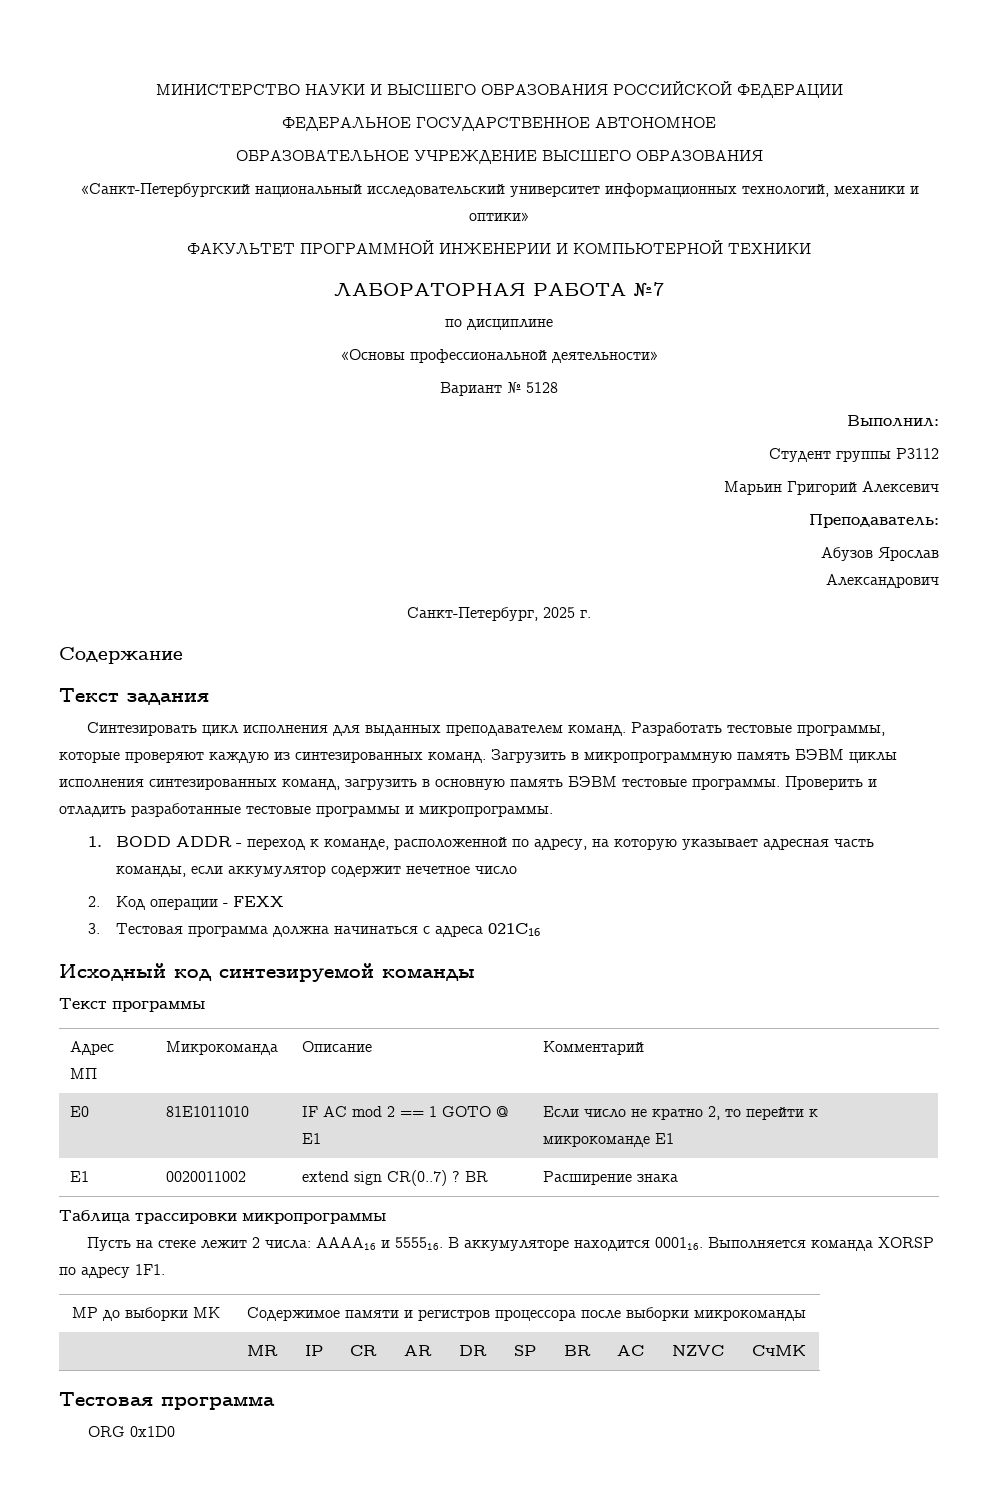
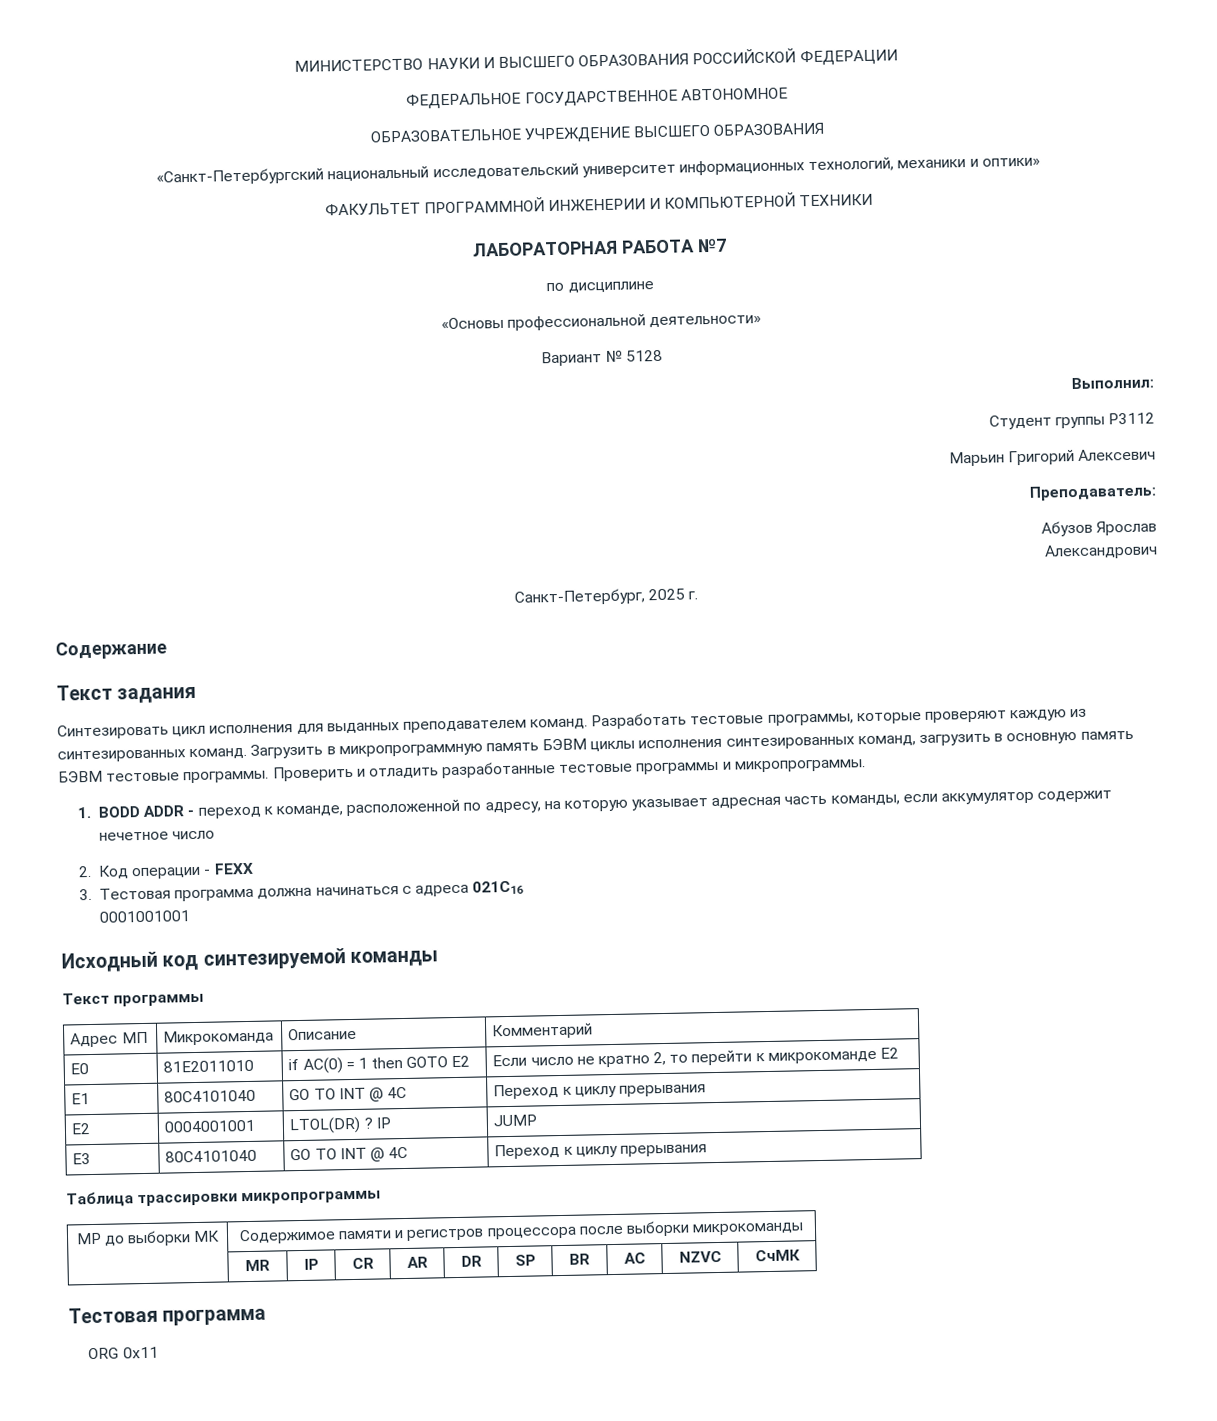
(541, 929) none -> [98,910,190,923] // 0001001001
[166,1106,250,1117] [302,1106,509,1117] [302,1133,322,1144] 81E1011010 | IF AC mod 2 == 1 GOTO @ E1 -> [163,1059,255,1073] [288,1055,471,1074] 81E2011010 | if AC(0) = 1 then GOTO E2
[655,1133,675,1144] [70,1171,90,1182] [166,1171,247,1182] [302,1170,489,1186] [543,1171,679,1185] [59,1210,386,1224] [86,1237,934,1251] [59,1264,165,1278] E1 // E1 | 0020011002 | extend sign CR(0..7) ? BR | Расширение знака // Таблица трассировки микропрограммы // Пусть на стеке лежит 2 числа: AAAA16 и 555516. В аккумуляторе находится 000116. Выполняется команда XORSP по адресу 1F1. -> [879,1047,899,1059] [71,1093,91,1105] [164,1089,257,1103] [289,1086,408,1102] [493,1084,706,1100] [71,1123,92,1135] [164,1119,257,1133] [289,1116,391,1135] [493,1114,538,1127] [72,1153,92,1165] [165,1149,258,1163] [290,1146,409,1162] [494,1144,707,1160] [66,1190,382,1208] E2 // E1 | 80C4101040 | GO TO INT @ 4C | Переход к циклу прерывания // E2 | 0004001001 | LTOL(DR) ? IP | JUMP // E3 | 80C4101040 | GO TO INT @ 4C | Переход к циклу прерывания // Таблица трассировки микропрограммы
[129,1426,175,1437] 0x1D0 -> [122,1346,159,1359] 0x11

